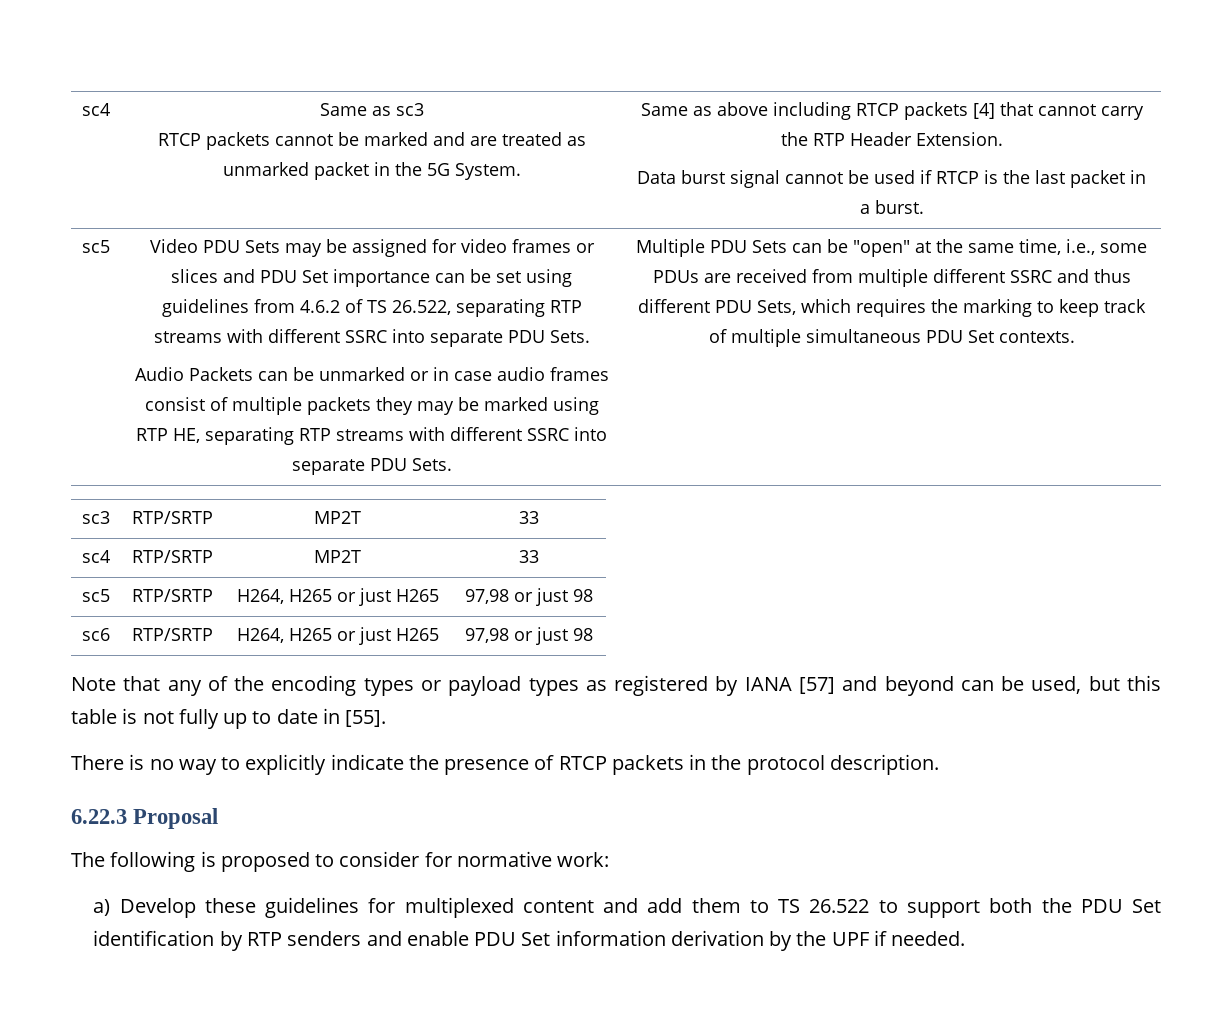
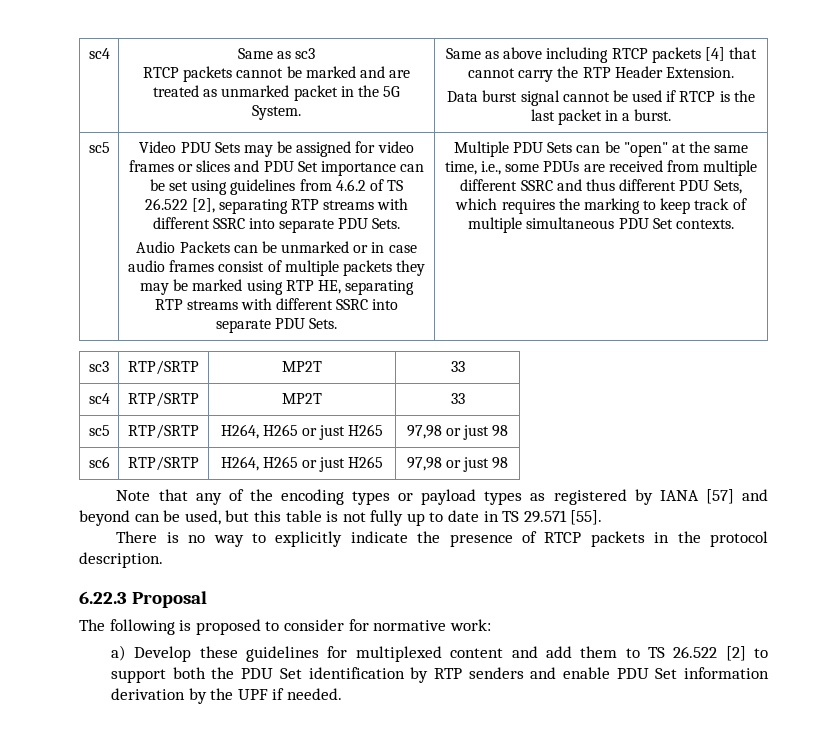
[391,300,451,315] 26.522, -> [144,198,215,213] 26.522 [2],
(340, 716) none -> [502,510,567,523] TS 29.571
(870, 906) none -> [725,646,746,661] [2]

